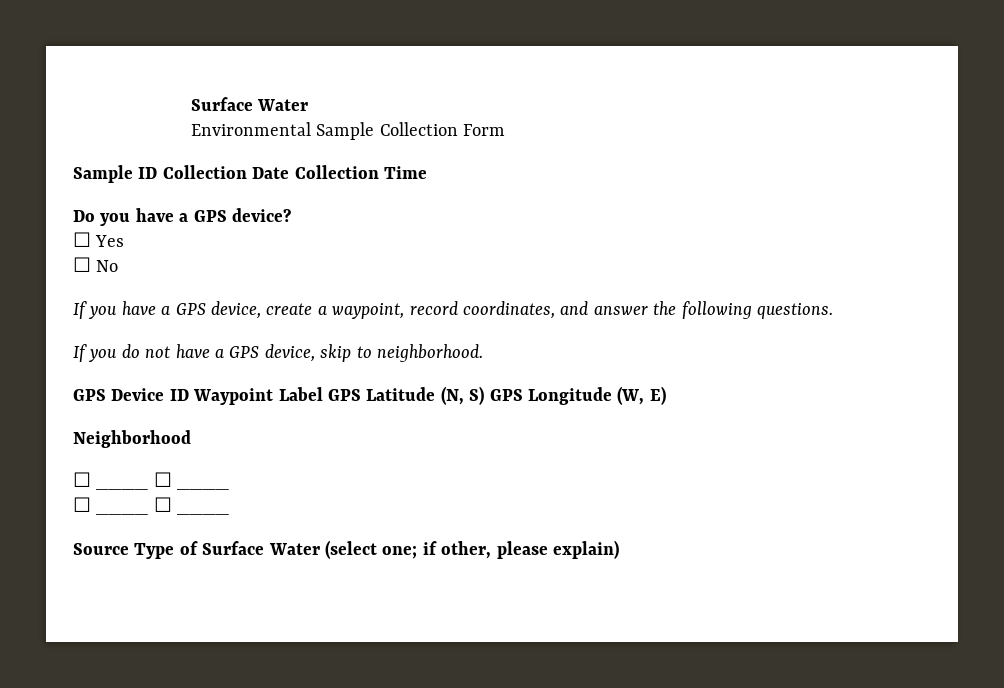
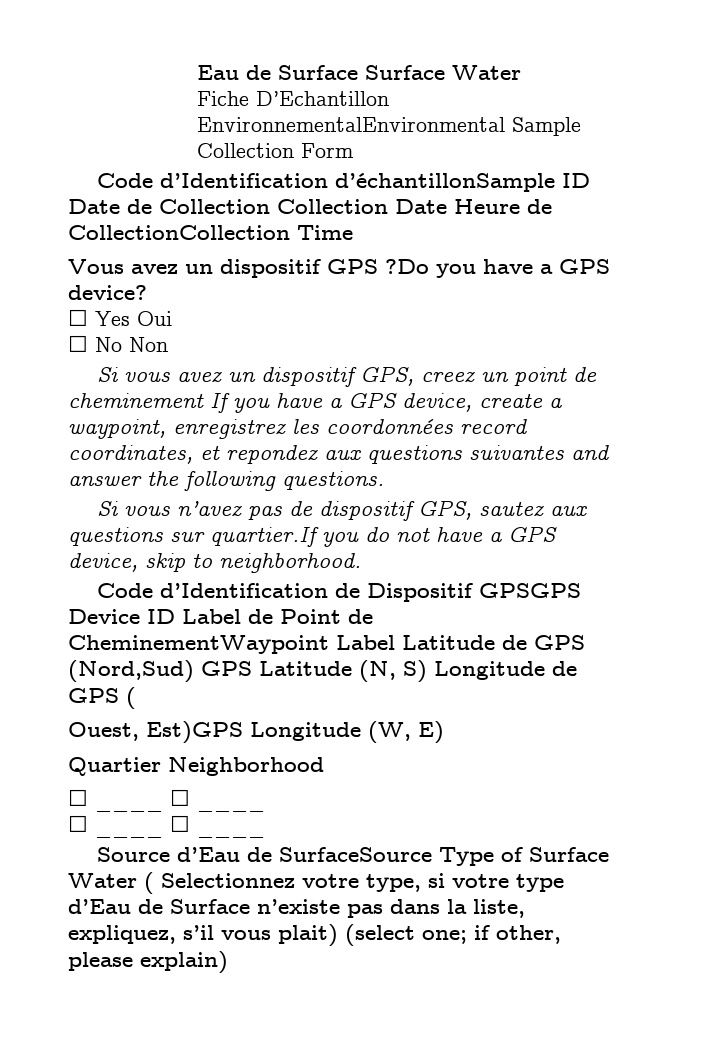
(191, 104) none -> [196,65,358,80] Eau de Surface
[191,122,312,136] Environmental -> [196,91,389,106] [196,117,505,132] Fiche D’Echantillon EnvironnementalEnvironmental
[73,165,427,183] [73,210,95,222] Sample ID Collection Date Collection Time // Do -> [97,173,591,192] [68,199,552,214] [68,225,353,240] [68,259,429,278] Code d’Identification d’échantillonSample ID Date de Collection Collection Date Heure de CollectionCollection Time // Vous avez un dispositif GPS ?Do
(125, 241) none -> [137,311,172,326] Oui
(119, 266) // -> [129,337,168,352] [97,366,598,387] [68,393,204,408] Non // Si vous avez un dispositif GPS, creez un point de cheminement
[409,301,555,319] record coordinates, -> [173,419,527,439] [68,445,564,464] enregistrez les coordonnées record coordinates, et repondez aux questions suivantes
[73,344,87,362] If -> [97,500,588,521] [68,527,319,547] Si vous n’avez pas de dispositif GPS, sautez aux questions sur quartier.If
[73,386,523,405] GPS Device ID Waypoint Label GPS Latitude (N, S) GPS -> [97,583,582,602] [68,609,373,624] [68,635,585,654] [68,660,577,683] [68,687,136,709] [68,721,243,744] Code d’Identification de Dispositif GPSGPS Device ID Label de Point de CheminementWaypoint Label Latitude de GPS (Nord,Sud) GPS Latitude (N, S) Longitude de GPS ( // Ouest, Est)GPS
(666, 395) none -> [68,757,161,776] Quartier
(129, 549) none -> [177,847,433,862] d’Eau de SurfaceSource
(320, 549) none -> [144,872,564,894] [68,899,525,918] [68,924,338,947] ( Selectionnez votre type, si votre type d’Eau de Surface n’existe pas dans la liste, expliquez, s’il vous plait)

